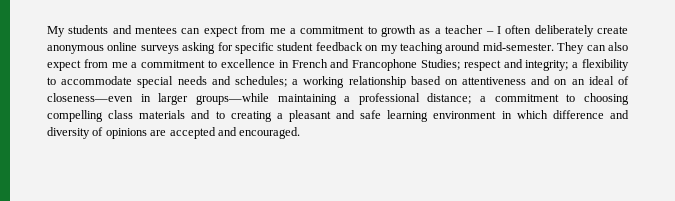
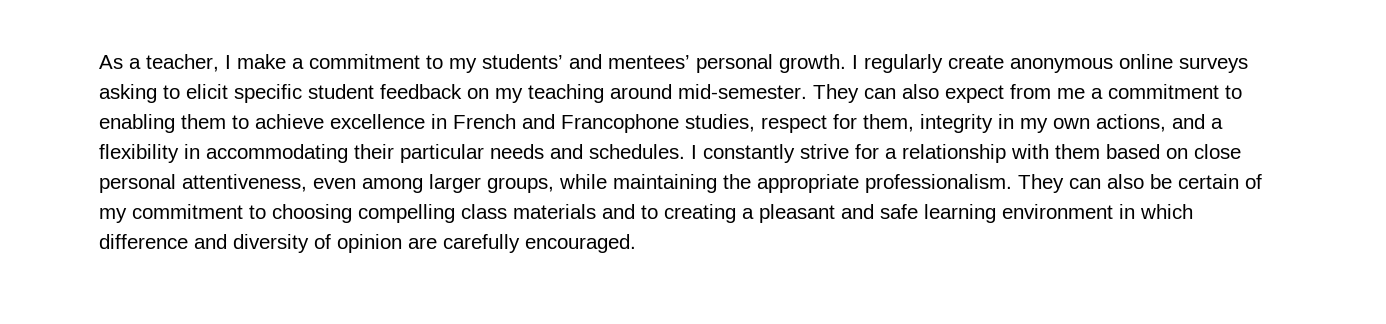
[47,25,594,37] My students and mentees can expect from me a commitment to growth as a teacher – I often deliberately -> [99,54,943,73] As a teacher, I make a commitment to my students’ and mentees’ personal growth. I regularly
[217,42,233,51] for -> [163,84,228,99] to elicit
(218, 64) none -> [99,114,324,133] enabling them to achieve
[420,59,629,71] [47,76,629,88] [47,93,487,105] Studies; respect and integrity; a flexibility to accommodate special needs and schedules; a working relationship based on attentiveness and on an ideal of closeness—even in larger groups—while maintaining a professional distance; a -> [685,114,1223,133] [99,144,1241,163] [99,174,1262,193] [99,208,127,223] studies, respect for them, integrity in my own actions, and a flexibility in accommodating their particular needs and schedules. I constantly strive for a relationship with them based on close personal attentiveness, even among larger groups, while maintaining the appropriate professionalism. They can also be certain of my
[105,127,237,139] opinions are accepted and -> [337,234,520,253] opinion are carefully

